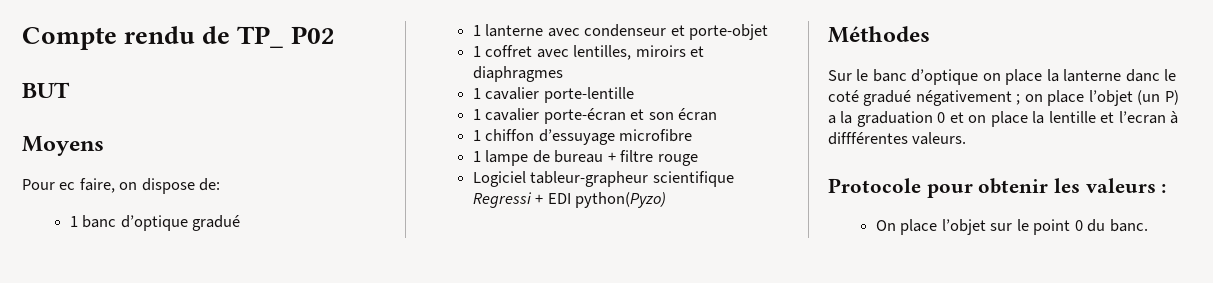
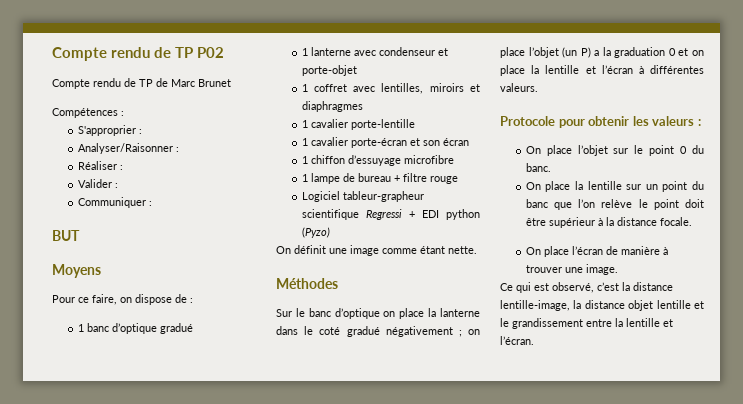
[22,26,284,50] Compte rendu de TP_ -> [52,47,194,61] Compte rendu de TP
(335, 35) none -> [52,78,231,89] [52,108,124,118] [77,125,142,136] [77,143,179,154] [77,161,123,170] [77,179,118,188] [77,197,152,208] // Compte rendu de TP de Marc Brunet // Compétences : // S'approprier : // Analyser/Raisonner : // Réaliser : // Valider : // Communiquer :
[59,182,76,190] ec -> [78,297,89,303] ce
[199,178,221,191] de: -> [175,294,193,303] de :
[575,192,667,208] python(Pyzo) -> [446,209,480,220] [301,227,330,238] [276,245,477,256] python (Pyzo) // On définit une image comme étant nette.
[1125,69,1160,82] danc -> [276,326,298,335] dans
[1118,111,1179,124] [828,132,908,145] l’ecran à diffférentes -> [601,65,704,74] l’écran à différentes
(1148, 225) none -> [525,181,704,192] [525,199,704,210] [525,217,692,228] [525,246,668,257] [525,264,618,275] [500,282,673,293] [500,300,704,311] [500,318,673,329] [500,336,534,345] // On place la lentille sur un point du banc que l’on relève le point doit être supérieur à la distance focale. // On place l’écran de manière à trouver une image. // Ce qui est observé, c’est la distance lentille-image, la distance objet lentille et le grandissement entre la lentille et l’écran.

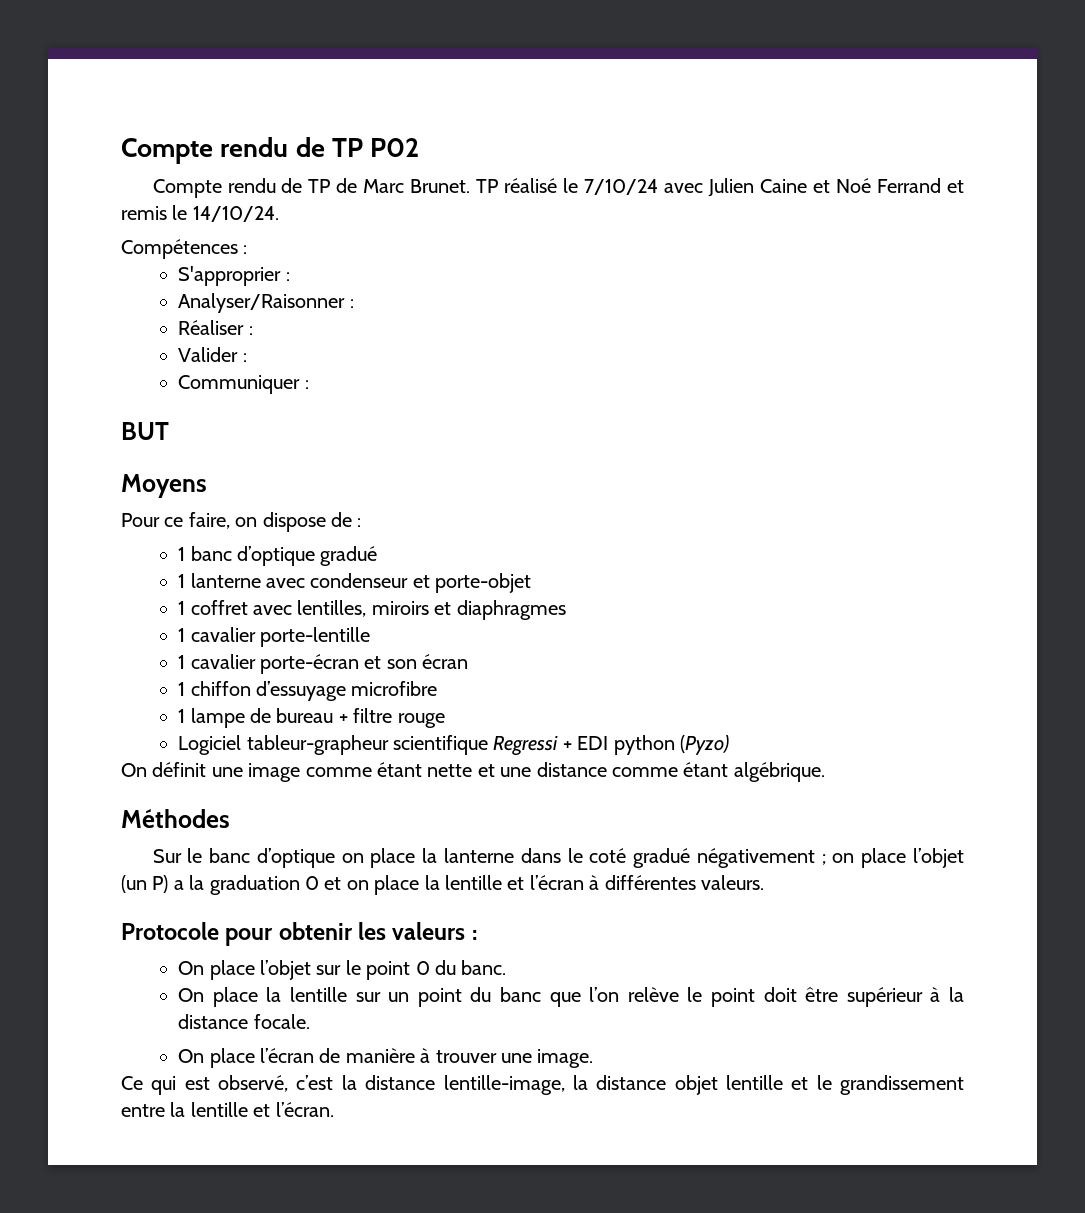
[198,79,231,87] Brunet -> [410,178,965,197] [121,205,279,222] Brunet. TP réalisé le 7/10/24 avec Julien Caine et Noé Ferrand et remis le 14/10/24.
[448,246,477,254] nette. -> [427,762,825,782] nette et une distance comme étant algébrique.

